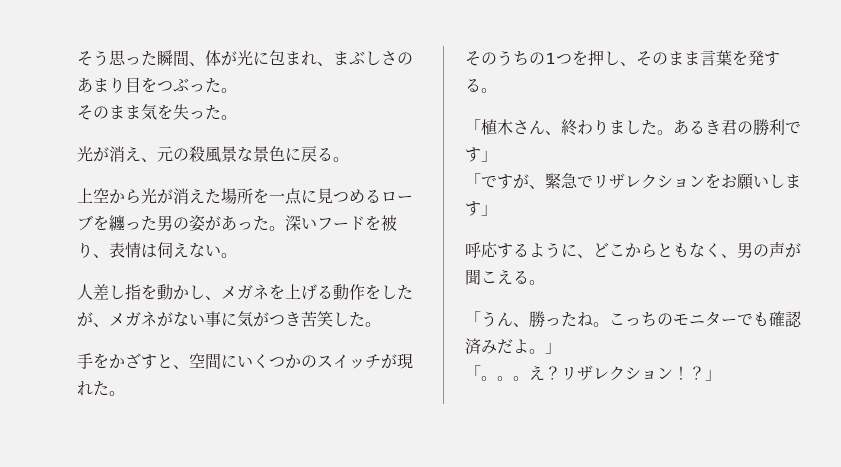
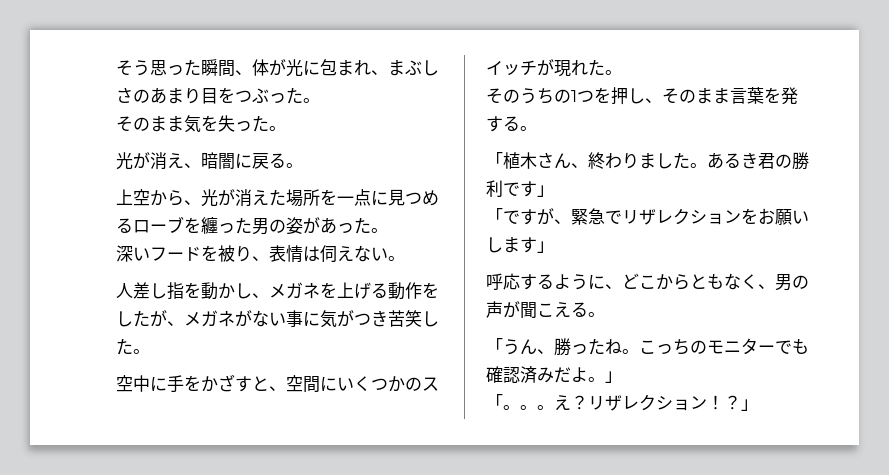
[157,146,285,163] 元の殺風景な景色 -> [201,152,235,170] 暗闇
(141, 196) none -> [184,200,201,205] 、
(285, 228) none -> (388, 230) //
(381, 324) none -> [116,375,167,392] 空中に

